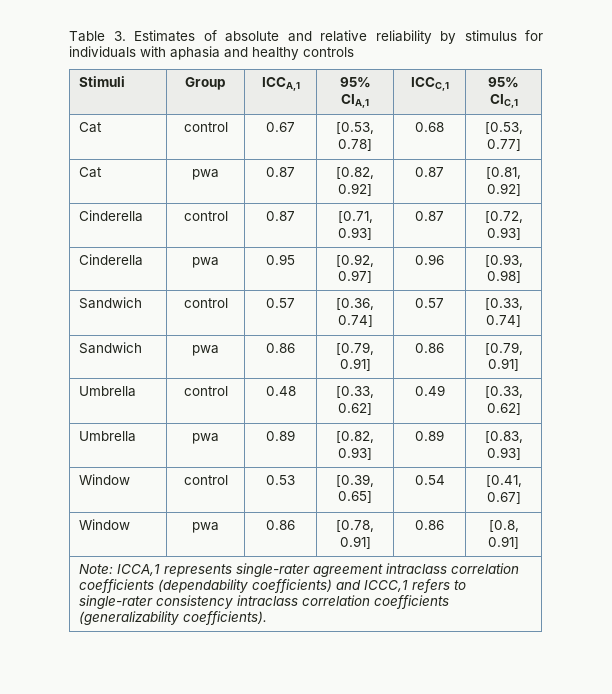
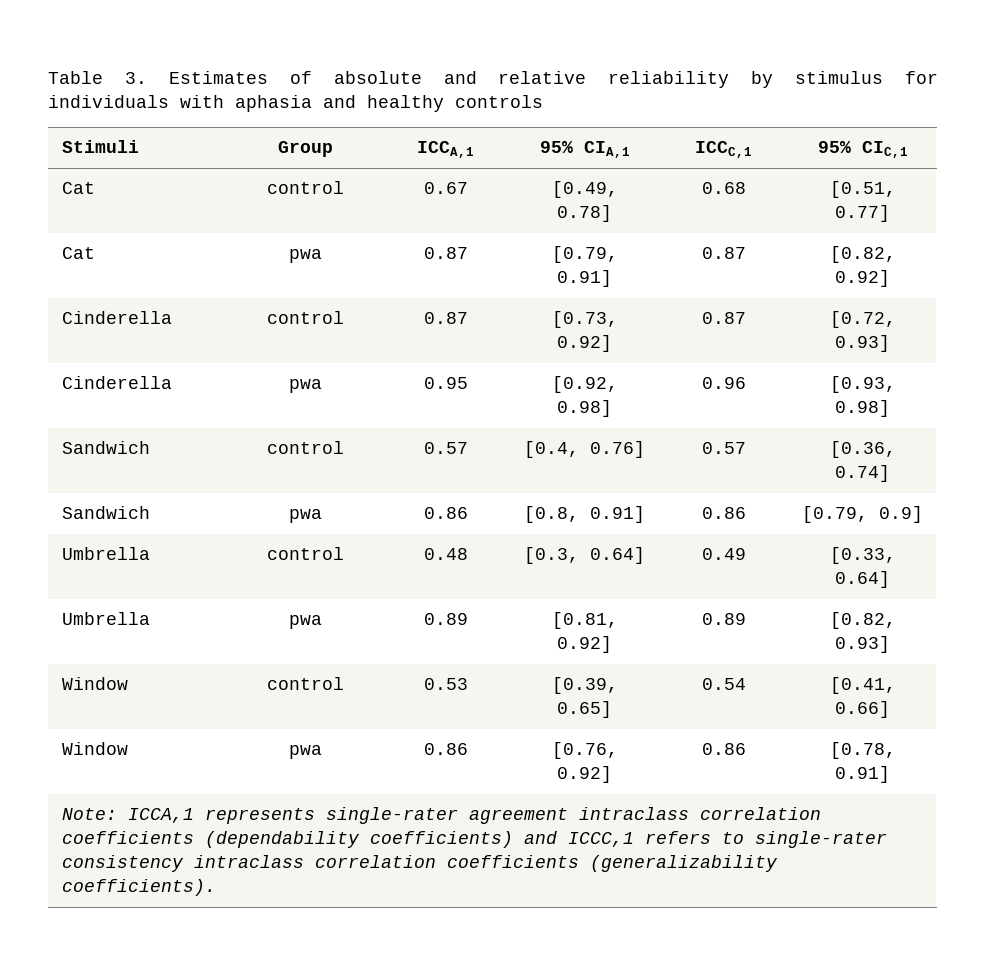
[336,122,374,134] [0.53, -> [551,181,618,198] [0.49,
[484,122,523,134] [0.53, -> [829,181,896,198] [0.51,
[336,167,374,179] [338,183,372,196] [415,167,444,177] [486,167,521,179] [0.82, 0.92] | 0.87 | [0.81, -> [551,246,618,263] [557,270,612,287] [701,247,746,259] [829,246,896,263] [0.79, 0.91] | 0.87 | [0.82,
[337,211,373,223] [338,227,372,240] [0.71, 0.93] -> [551,311,618,328] [557,335,612,352] [0.73, 0.92]
[338,270,372,283] 0.97] -> [557,400,612,417] 0.98]
[336,298,374,310] [337,315,373,327] [415,298,444,308] [484,298,523,310] [0.36, 0.74] | 0.57 | [0.33, -> [524,441,645,458] [701,442,746,454] [829,441,896,458] [0.4, 0.76] | 0.57 | [0.36,
[336,342,374,355] [0.79, -> [524,506,579,523] [0.8,
[488,358,519,371] 0.91] -> [879,506,923,523] 0.9]
[336,386,374,398] [338,403,372,415] [0.33, 0.62] -> [524,547,645,564] [0.3, 0.64]
[486,403,521,415] 0.62] -> [835,571,890,588] 0.64]
[336,431,374,443] [338,447,372,460] [415,430,444,441] [484,431,523,443] [0.82, 0.93] | 0.89 | [0.83, -> [551,612,618,629] [557,636,612,653] [701,613,746,625] [829,612,896,629] [0.81, 0.92] | 0.89 | [0.82,
[486,492,521,504] 0.67] -> [835,701,890,718] 0.66]
[336,520,374,532] [339,536,371,549] [415,520,444,530] [488,520,519,532] [0.78, 0.91] | 0.86 | [0.8, -> [551,742,618,759] [557,766,612,783] [701,743,746,755] [829,742,896,759] [0.76, 0.92] | 0.86 | [0.78,

